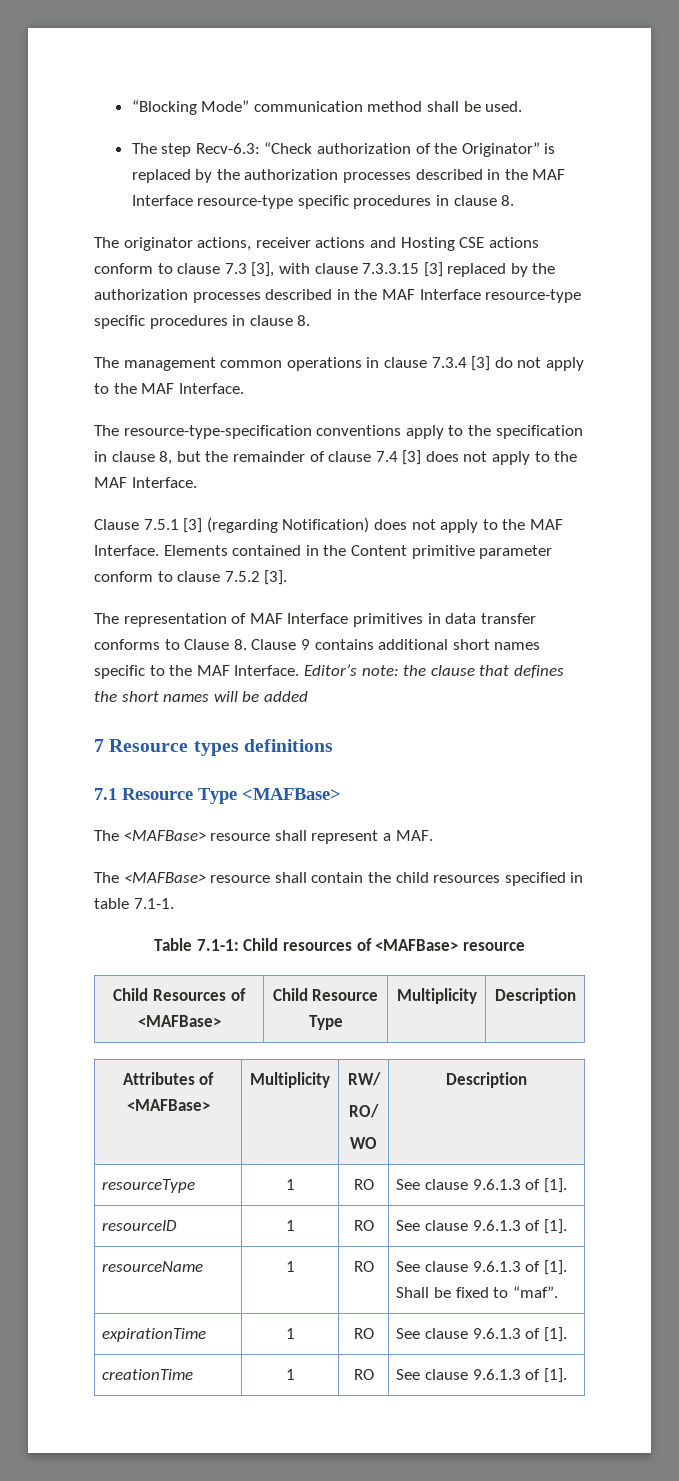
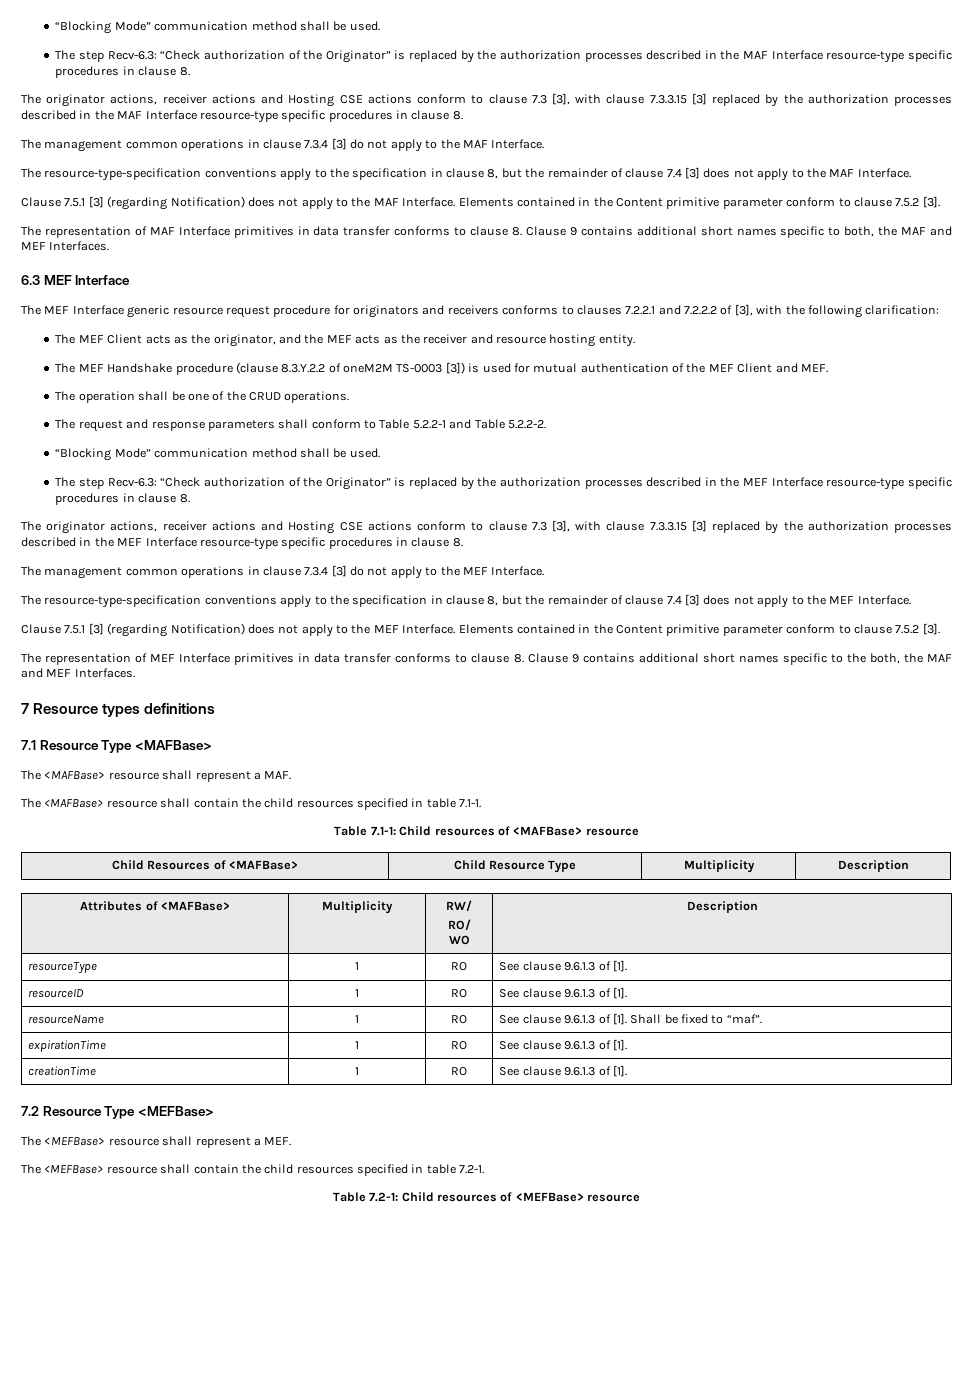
[184,639,230,650] Clause -> [470,226,952,238] [21,241,110,251] [21,275,131,285] [21,304,940,318] [55,334,635,347] [55,362,828,375] [55,391,350,403] [55,419,546,432] [55,448,380,461] [55,477,952,490] [55,493,190,505] [21,520,953,534] [21,537,463,550] [21,565,545,579] [21,594,911,608] [21,623,940,637] [21,653,510,665] clause 8. Clause 9 contains additional short names specific to both, the MAF and MEF Interfaces. // 6.3 MEF Interface // The MEF Interface generic resource request procedure for originators and receivers conforms to clauses 7.2.2.1 and 7.2.2.2 of [3], with the following clarification: // The MEF Client acts as the originator, and the MEF acts as the receiver and resource hosting entity. // The MEF Handshake procedure (clause 8.3.Y.2.2 of oneM2M TS-0003 [3]) is used for mutual authentication of the MEF Client and MEF. // The operation shall be one of the CRUD operations. // The request and response parameters shall conform to Table 5.2.2-1 and Table 5.2.2-2. // “Blocking Mode” communication method shall be used. // The step Recv-6.3: “Check authorization of the Originator” is replaced by the authorization processes described in the MEF Interface resource-type specific procedures in clause 8. // The originator actions, receiver actions and Hosting CSE actions conform to clause 7.3 [3], with clause 7.3.3.15 [3] replaced by the authorization processes described in the MEF Interface resource-type specific procedures in clause 8. // The management common operations in clause 7.3.4 [3] do not apply to the MEF Interface. // The resource-type-specification conventions apply to the specification in clause 8, but the remainder of clause 7.4 [3] does not apply to the MEF Interface. // Clause 7.5.1 [3] (regarding Notification) does not apply to the MEF Interface. Elements contained in the Content primitive parameter conform to clause 7.5.2 [3]. // The representation of MEF Interface primitives in data transfer conforms to clause
[196,664,564,678] [94,691,308,702] MAF Interface. Editor’s note: the clause that defines the short names will be added -> [869,653,952,664] [21,668,135,678] both, the MAF and MEF Interfaces.
(567, 1375) none -> [21,1106,214,1119] [21,1136,292,1148] [21,1164,485,1176] [332,1192,641,1202] // 7.2 Resource Type <MEFBase> // The <MEFBase> resource shall represent a MEF. // The <MEFBase> resource shall contain the child resources specified in table 7.2-1. // Table 7.2-1: Child resources of <MEFBase> resource

